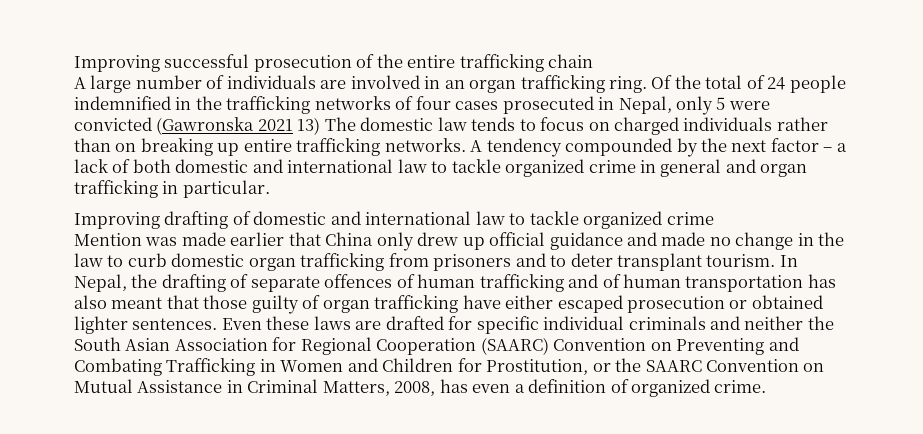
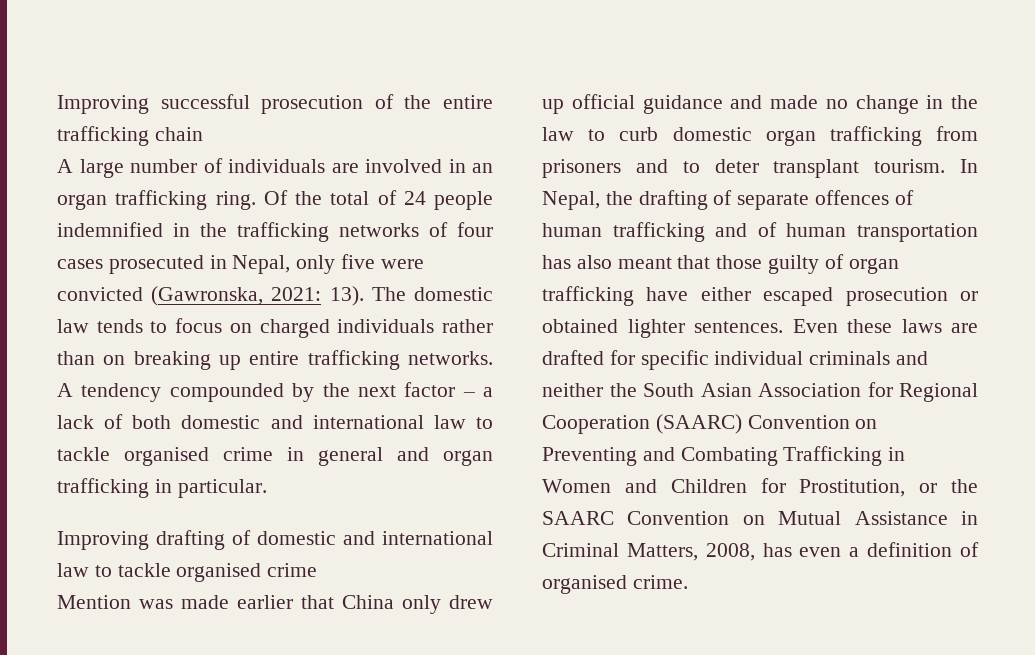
[716,97,726,110] 5 -> [341,254,376,269] five
[156,117,321,135] (Gawronska 2021 13) -> [151,286,364,306] (Gawronska, 2021: 13).
[505,159,585,177] organized -> [124,447,209,466] organised
[583,211,663,229] organized -> [176,563,262,582] organised
[631,379,711,397] organized -> [542,575,627,594] organised

